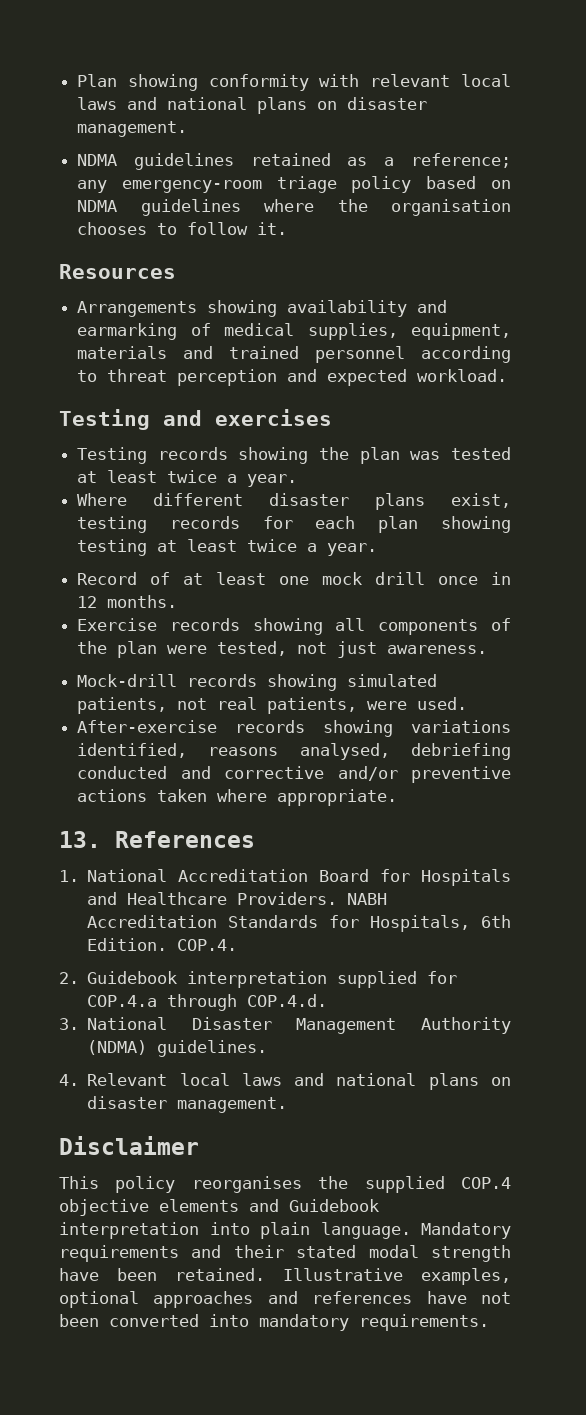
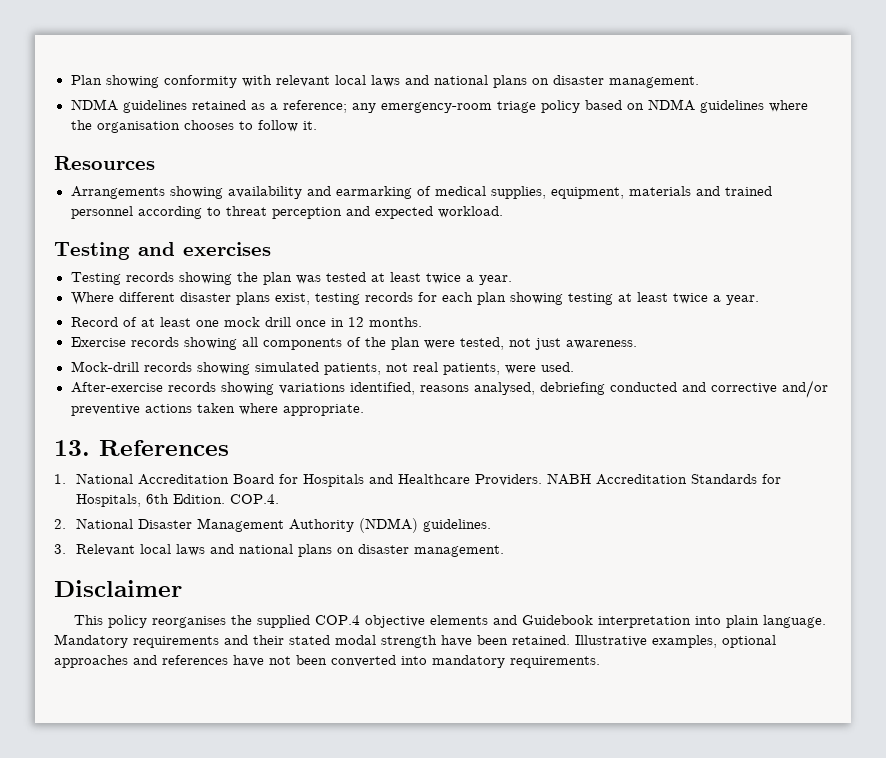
[87,971,458,988] [87,994,328,1011] [59,1018,79,1030] Guidebook interpretation supplied for COP.4.a through COP.4.d. // 3. -> (66, 524) none
[59,1074,79,1086] 4. -> [54,544,66,554] 3.

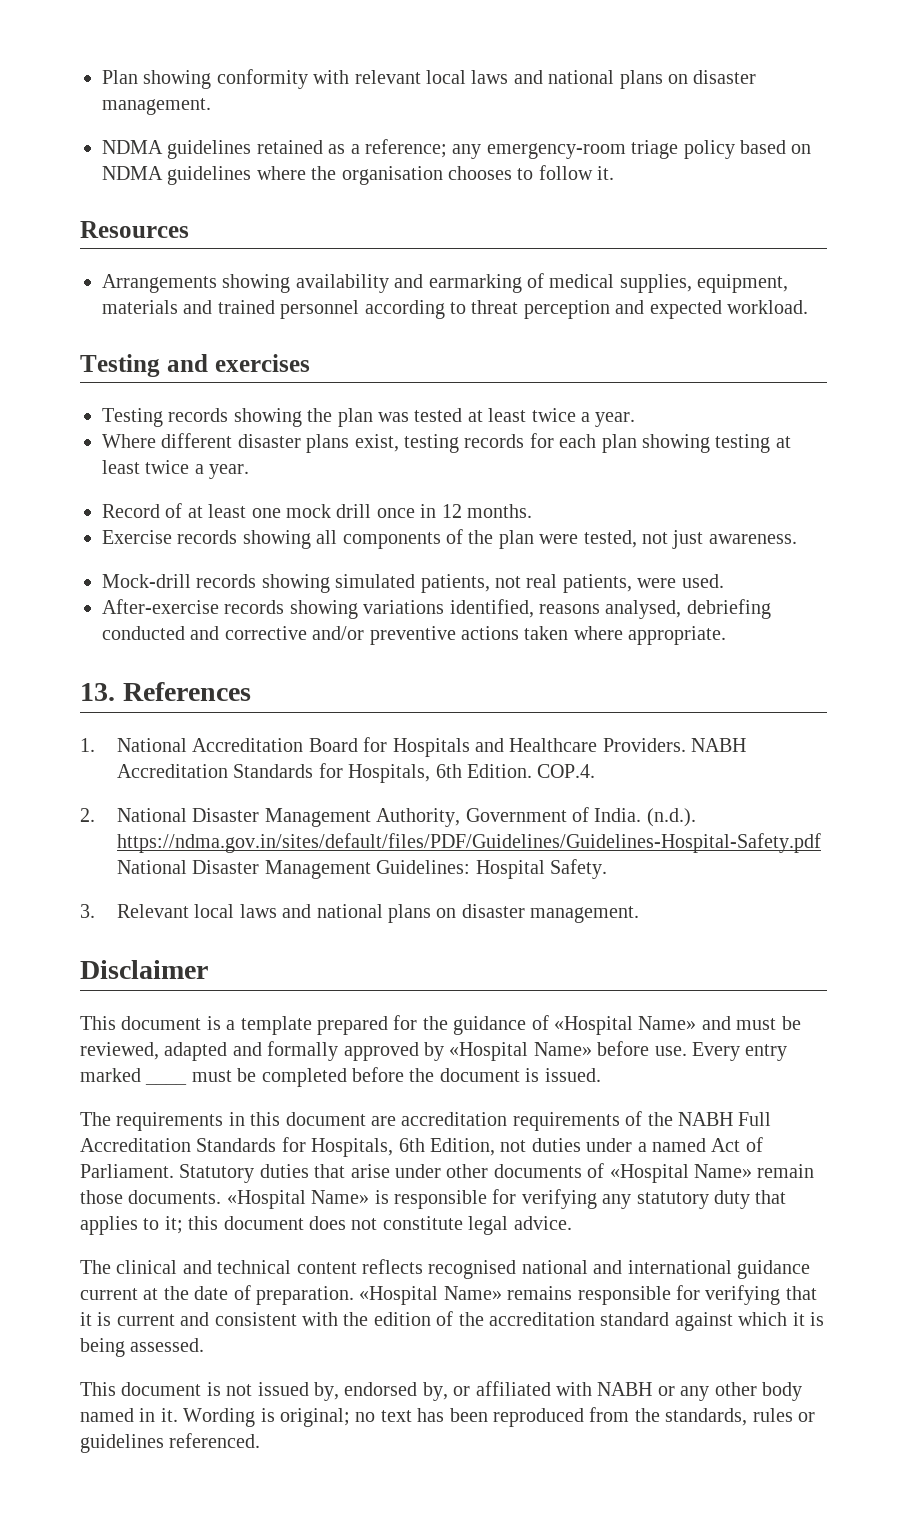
[289,518,492,533] Authority (NDMA) guidelines. -> [376,807,696,827] [116,833,821,853] [116,859,607,879] Authority, Government of India. (n.d.). https://ndma.gov.in/sites/default/files/PDF/Guidelines/Guidelines-Hospital-Safety.pdf National Disaster Management Guidelines: Hospital Safety.
[107,615,826,628] [54,634,776,648] [54,655,600,668] policy reorganises the supplied COP.4 objective elements and Guidebook interpretation into plain language. Mandatory requirements and their stated modal strength have been retained. Illustrative examples, optional approaches and references have not been converted into mandatory requirements. -> [121,1015,801,1035] [80,1041,788,1061] [80,1068,141,1082] [145,1082,188,1085] [191,1067,601,1087] [80,1111,772,1131] [80,1137,763,1157] [80,1163,815,1183] [80,1189,787,1209] [80,1216,572,1235] [80,1259,810,1279] [80,1285,817,1305] [80,1311,824,1331] [80,1338,205,1357] [80,1381,802,1401] [80,1407,815,1427] [80,1433,261,1453] document is a template prepared for the guidance of «Hospital Name» and must be reviewed, adapted and formally approved by «Hospital Name» before use. Every entry marked ____ must be completed before the document is issued. // The requirements in this document are accreditation requirements of the NABH Full Accreditation Standards for Hospitals, 6th Edition, not duties under a named Act of Parliament. Statutory duties that arise under other documents of «Hospital Name» remain those documents. «Hospital Name» is responsible for verifying any statutory duty that applies to it; this document does not constitute legal advice. // The clinical and technical content reflects recognised national and international guidance current at the date of preparation. «Hospital Name» remains responsible for verifying that it is current and consistent with the edition of the accreditation standard against which it is being assessed. // This document is not issued by, endorsed by, or affiliated with NABH or any other body named in it. Wording is original; no text has been reproduced from the standards, rules or guidelines referenced.

